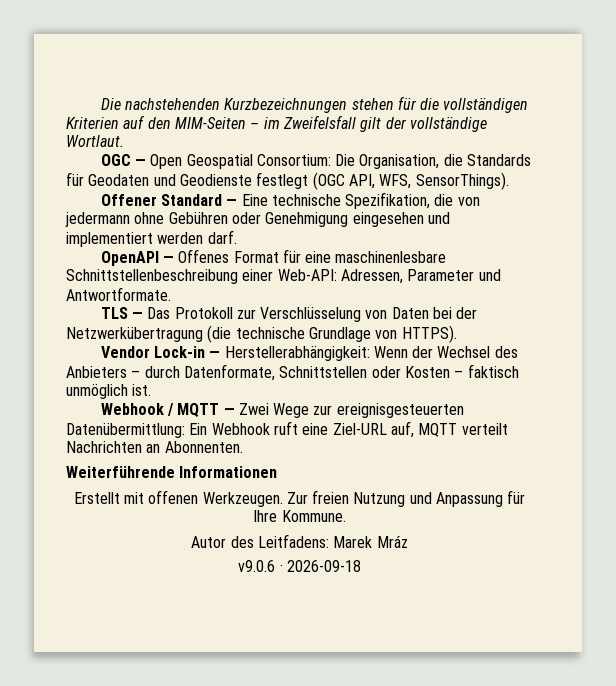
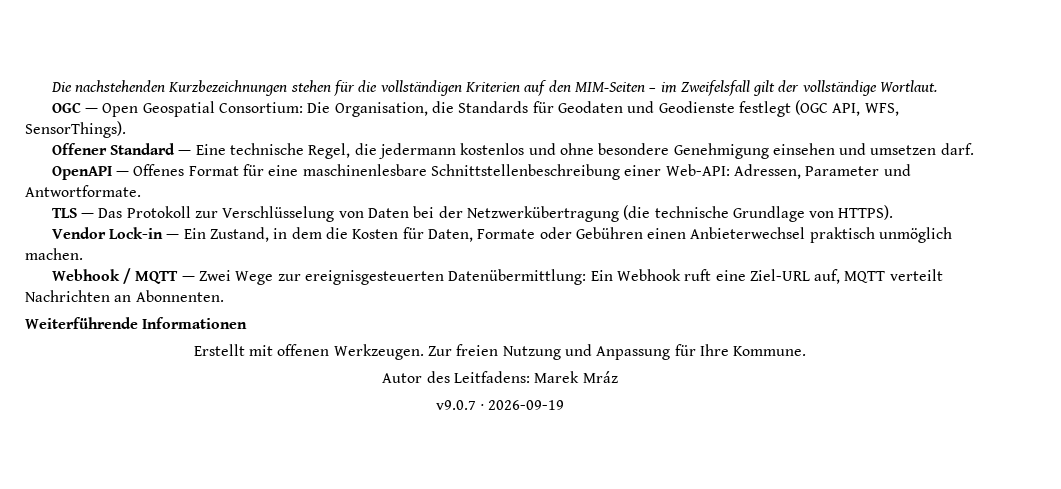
[345,192,480,209] [65,212,450,227] [66,232,204,247] Spezifikation, die von jedermann ohne Gebühren oder Genehmigung eingesehen und implementiert werden -> [308,143,937,159] Regel, die jedermann kostenlos und ohne besondere Genehmigung einsehen und umsetzen
[224,346,518,361] [66,364,519,381] [66,384,152,399] Herstellerabhängigkeit: Wenn der Wechsel des Anbieters – durch Datenformate, Schnittstellen oder Kosten – faktisch unmöglich ist. -> [183,227,953,243] [25,248,83,260] Ein Zustand, in dem die Kosten für Daten, Formate oder Gebühren einen Anbieterwechsel praktisch unmöglich machen.
[238,560,361,572] v9.0.6 · 2026-09-18 -> [436,400,564,410] v9.0.7 · 2026-09-19

